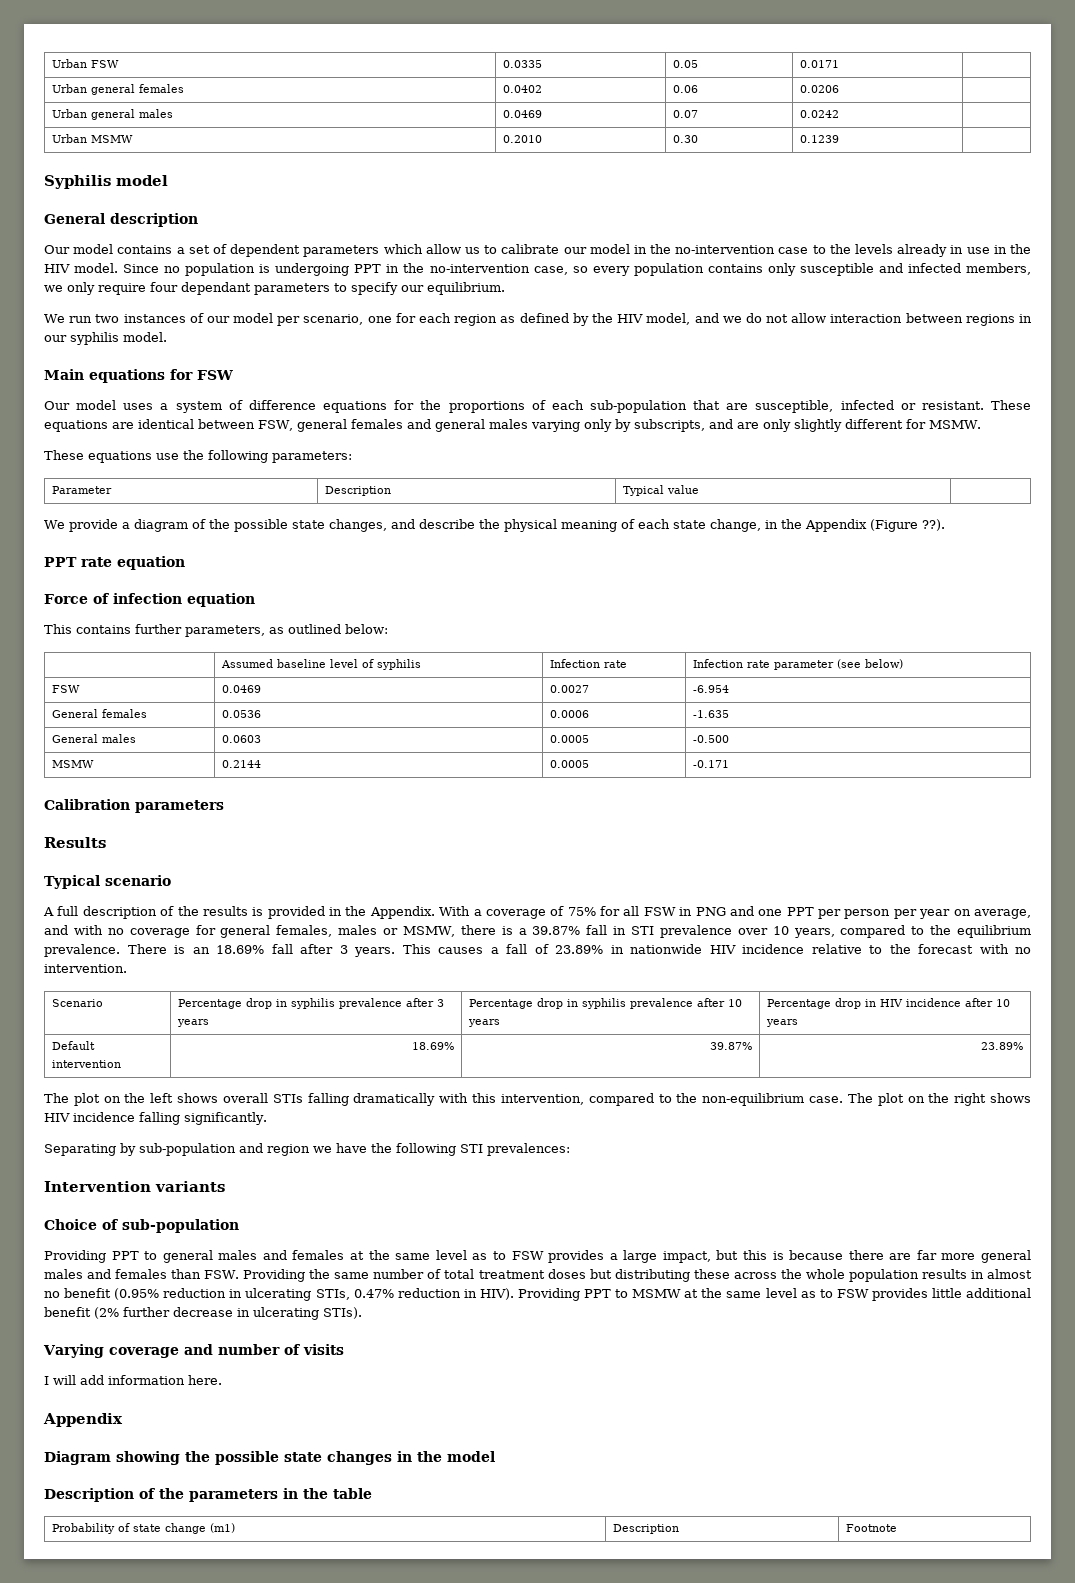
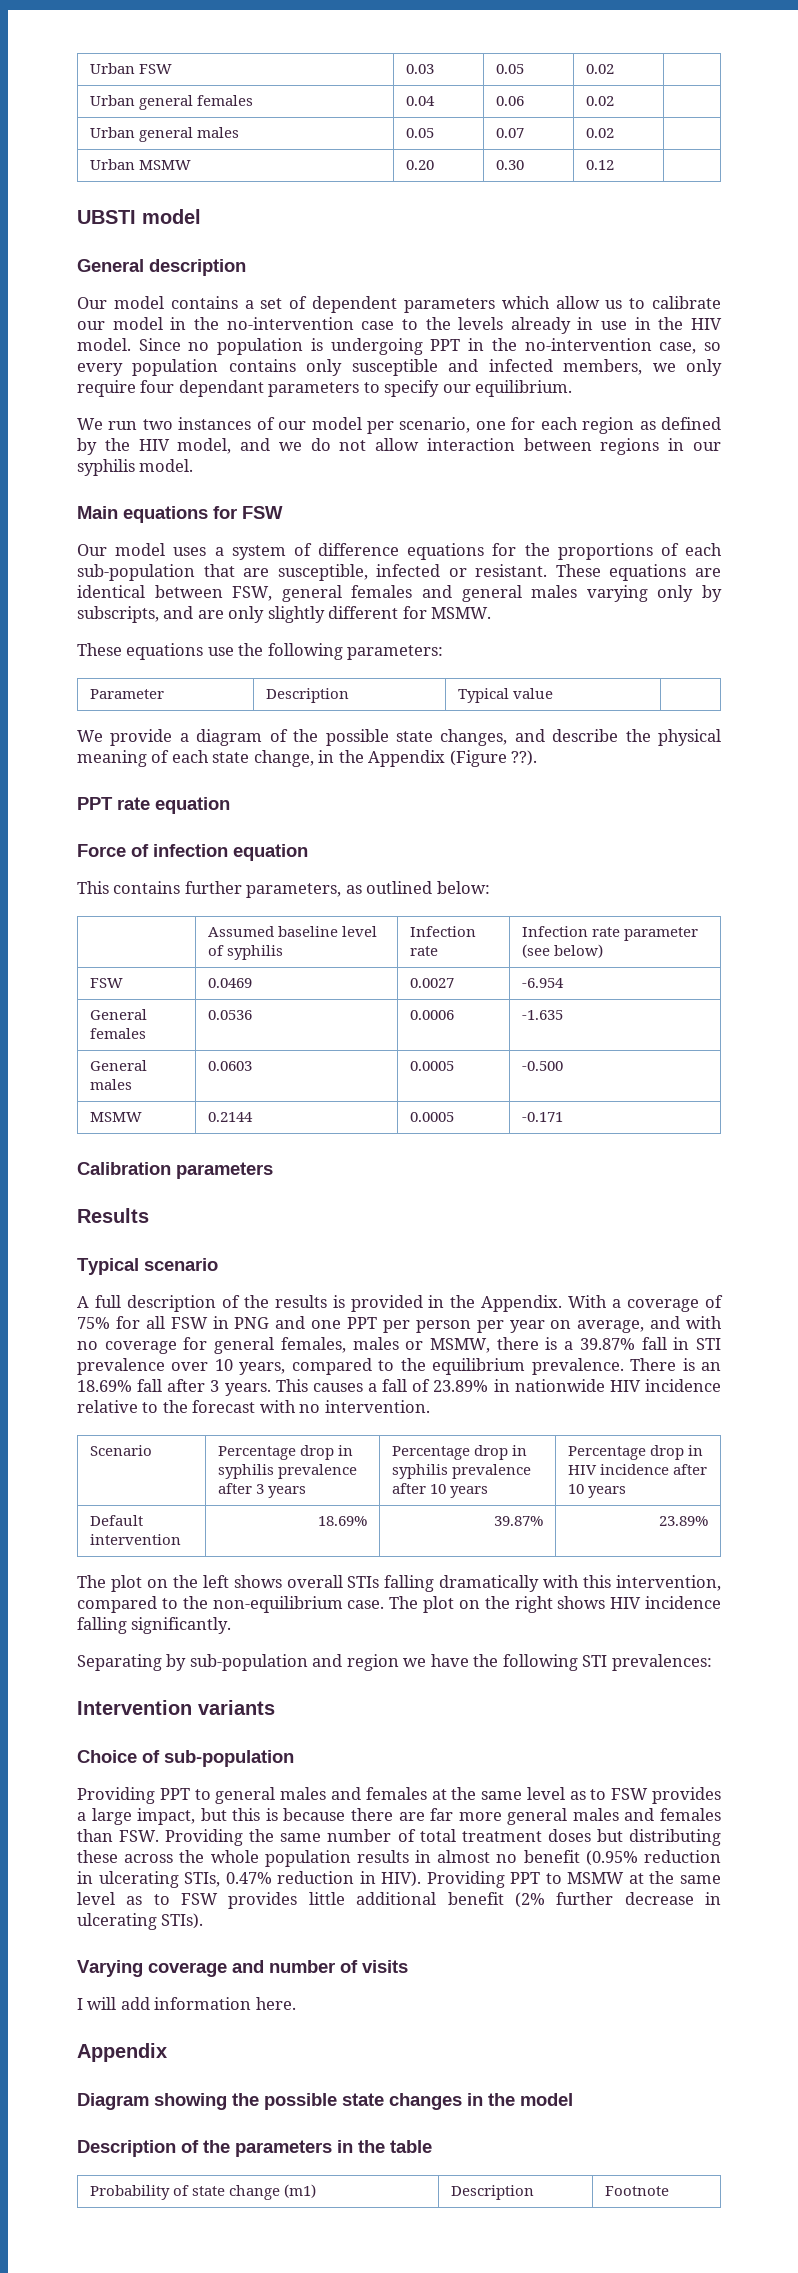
[502,60,542,68] [672,60,698,68] [799,60,839,68] 0.0335 | 0.05 | 0.0171 -> [405,64,434,74] [495,64,524,74] [585,64,614,74] 0.03 | 0.05 | 0.02
[502,85,542,93] 0.0402 -> [405,96,435,106] 0.04
[799,85,839,93] 0.0206 -> [585,96,614,106] 0.02
[502,110,542,118] 0.0469 -> [405,128,434,138] 0.05
[799,110,839,118] 0.0242 -> [585,128,614,138] 0.02
[502,135,542,143] 0.2010 -> [405,160,434,170] 0.20
[799,135,839,143] [44,175,111,189] 0.1239 | // Syphilis -> [585,160,614,170] [77,210,136,224] 0.12 | // UBSTI

